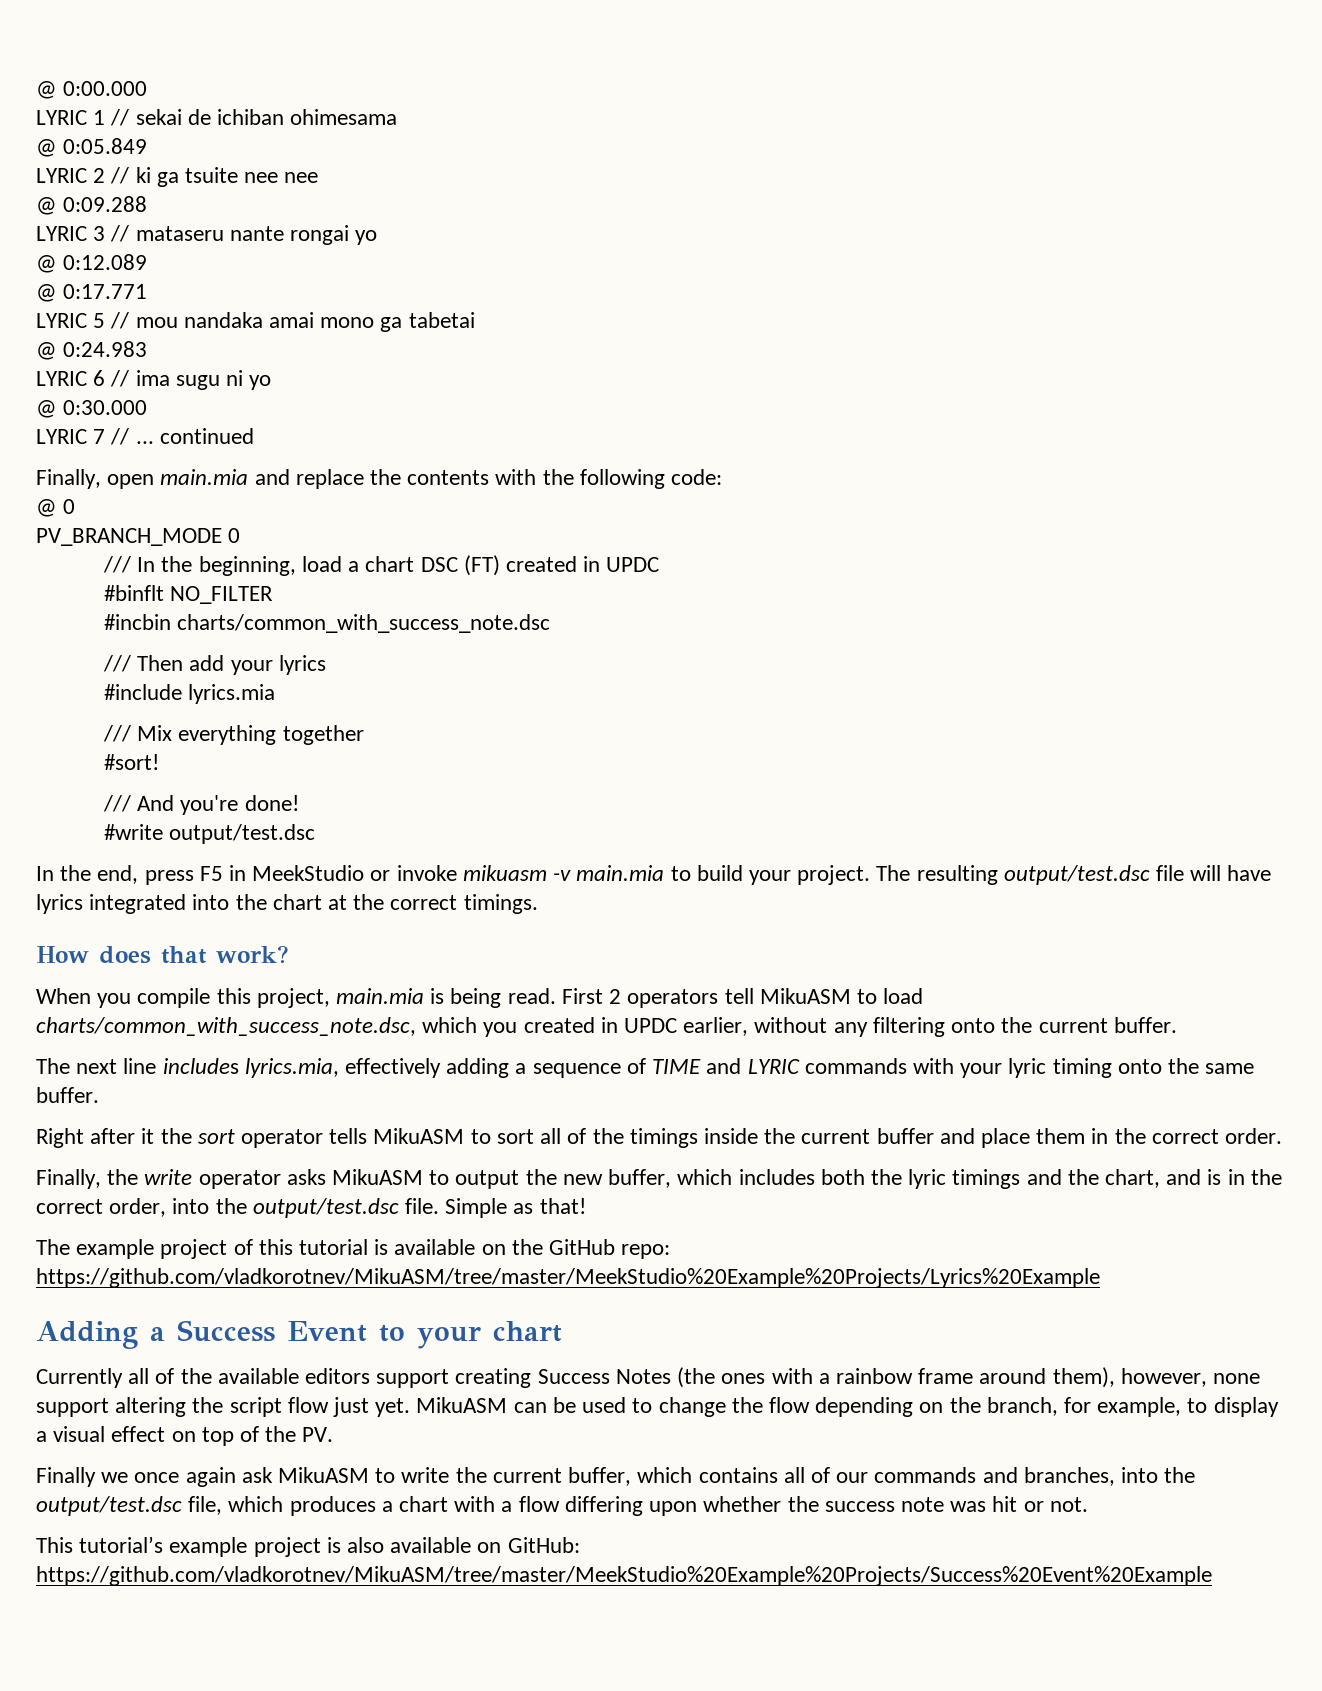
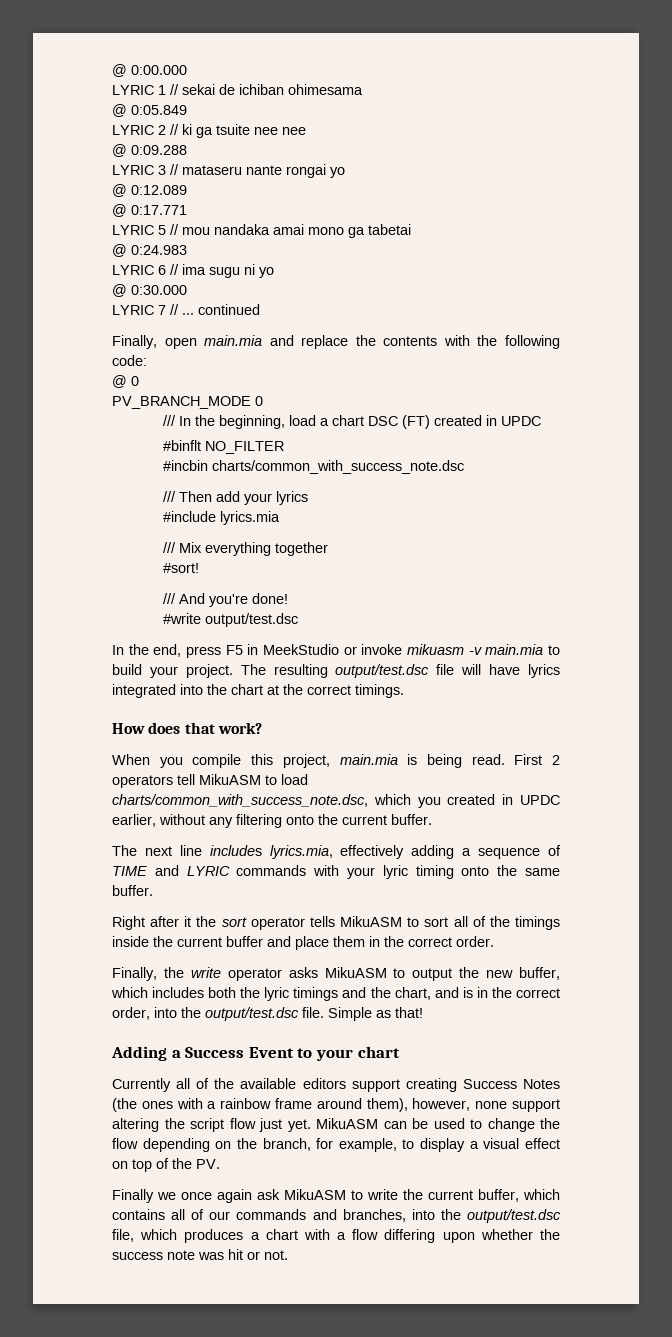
[36,1239,671,1259] [36,1268,1100,1288] // The example project of this tutorial is available on the GitHub repo: https://github.com/vladkorotnev/MikuASM/tree/master/MeekStudio%20Example%20Projects/Lyrics%20Example -> (423, 1012) none
[36,1536,580,1557] [36,1566,1212,1586] // This tutorial’s example project is also available on GitHub: https://github.com/vladkorotnev/MikuASM/tree/master/MeekStudio%20Example%20Projects/Success%20Event%20Example -> (288, 1255) none

